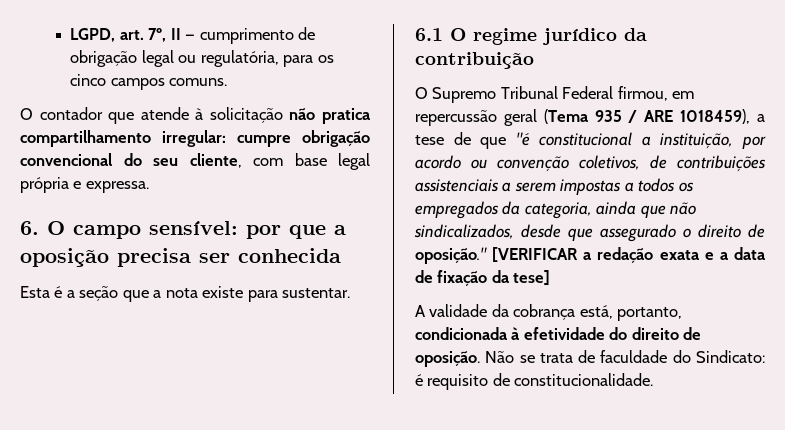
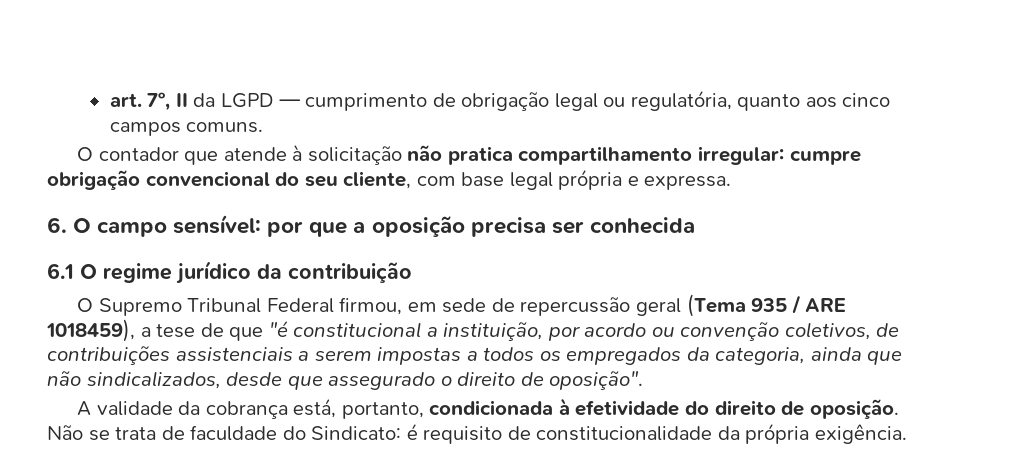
[70,28,116,42] LGPD, -> (109, 100) none
(181, 34) none -> [193,93,274,108] da LGPD
[283,55,334,67] para os -> [737,94,837,111] quanto aos
[20,286,351,302] // Esta é a seção que a nota existe para sustentar. -> (695, 225) none
(695, 95) none -> [442,298,515,313] sede de
[415,247,766,264] [415,270,551,286] oposição." [VERIFICAR a redação exata e a data de fixação da tese] -> [549,371,644,390] oposição".
[514,373,654,386] constitucionalidade. -> [536,423,907,444] constitucionalidade da própria exigência.

